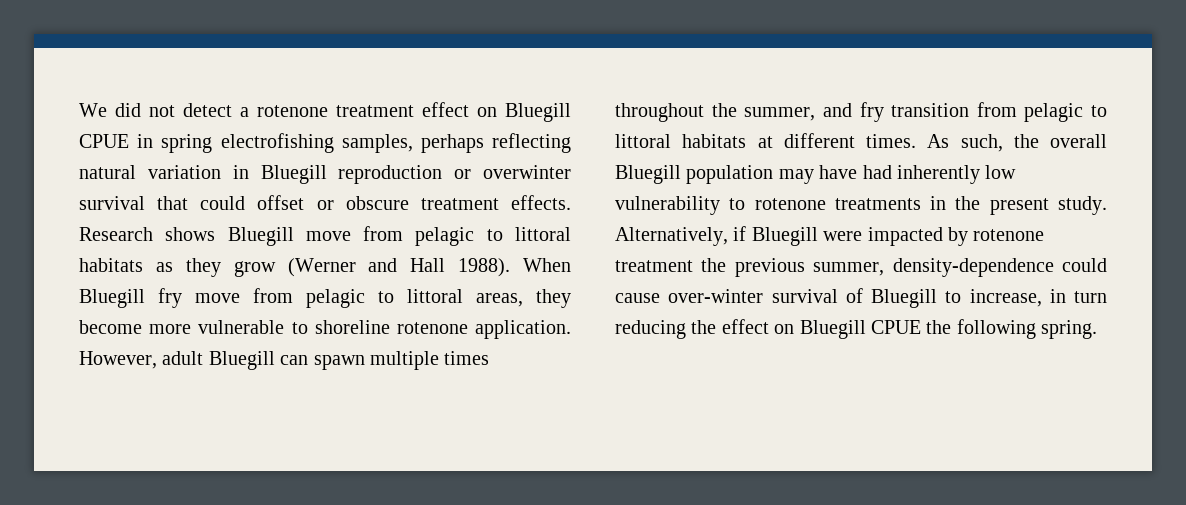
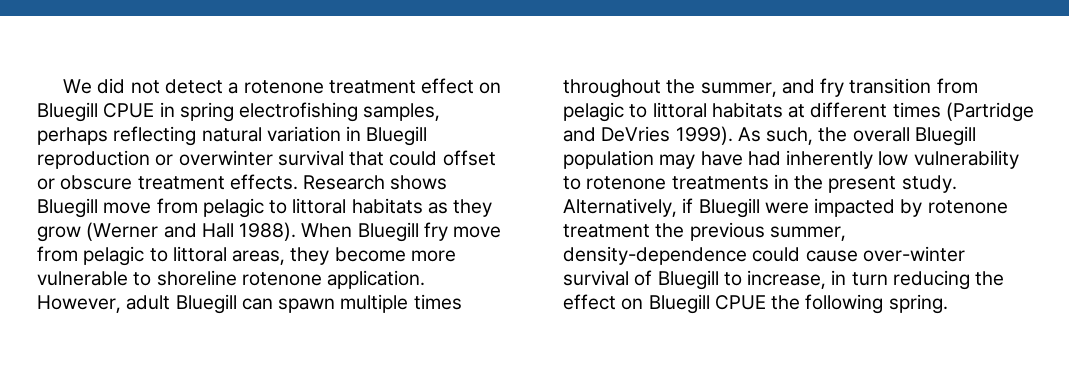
[866,134,916,148] times. -> [892,102,1034,122] [563,126,733,145] times (Partridge and DeVries 1999).

